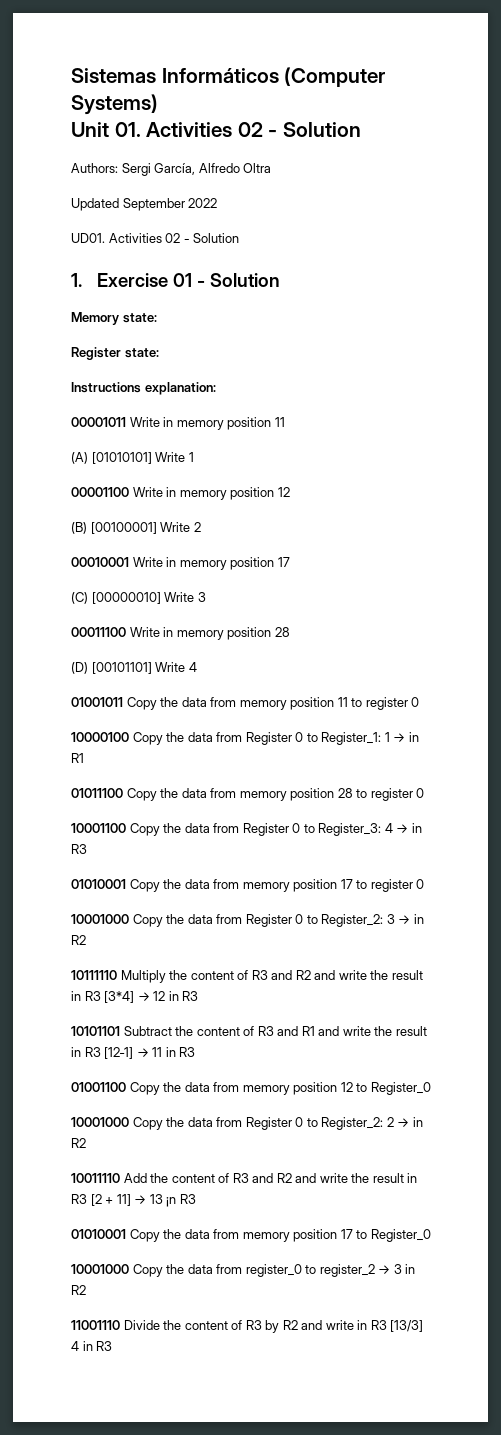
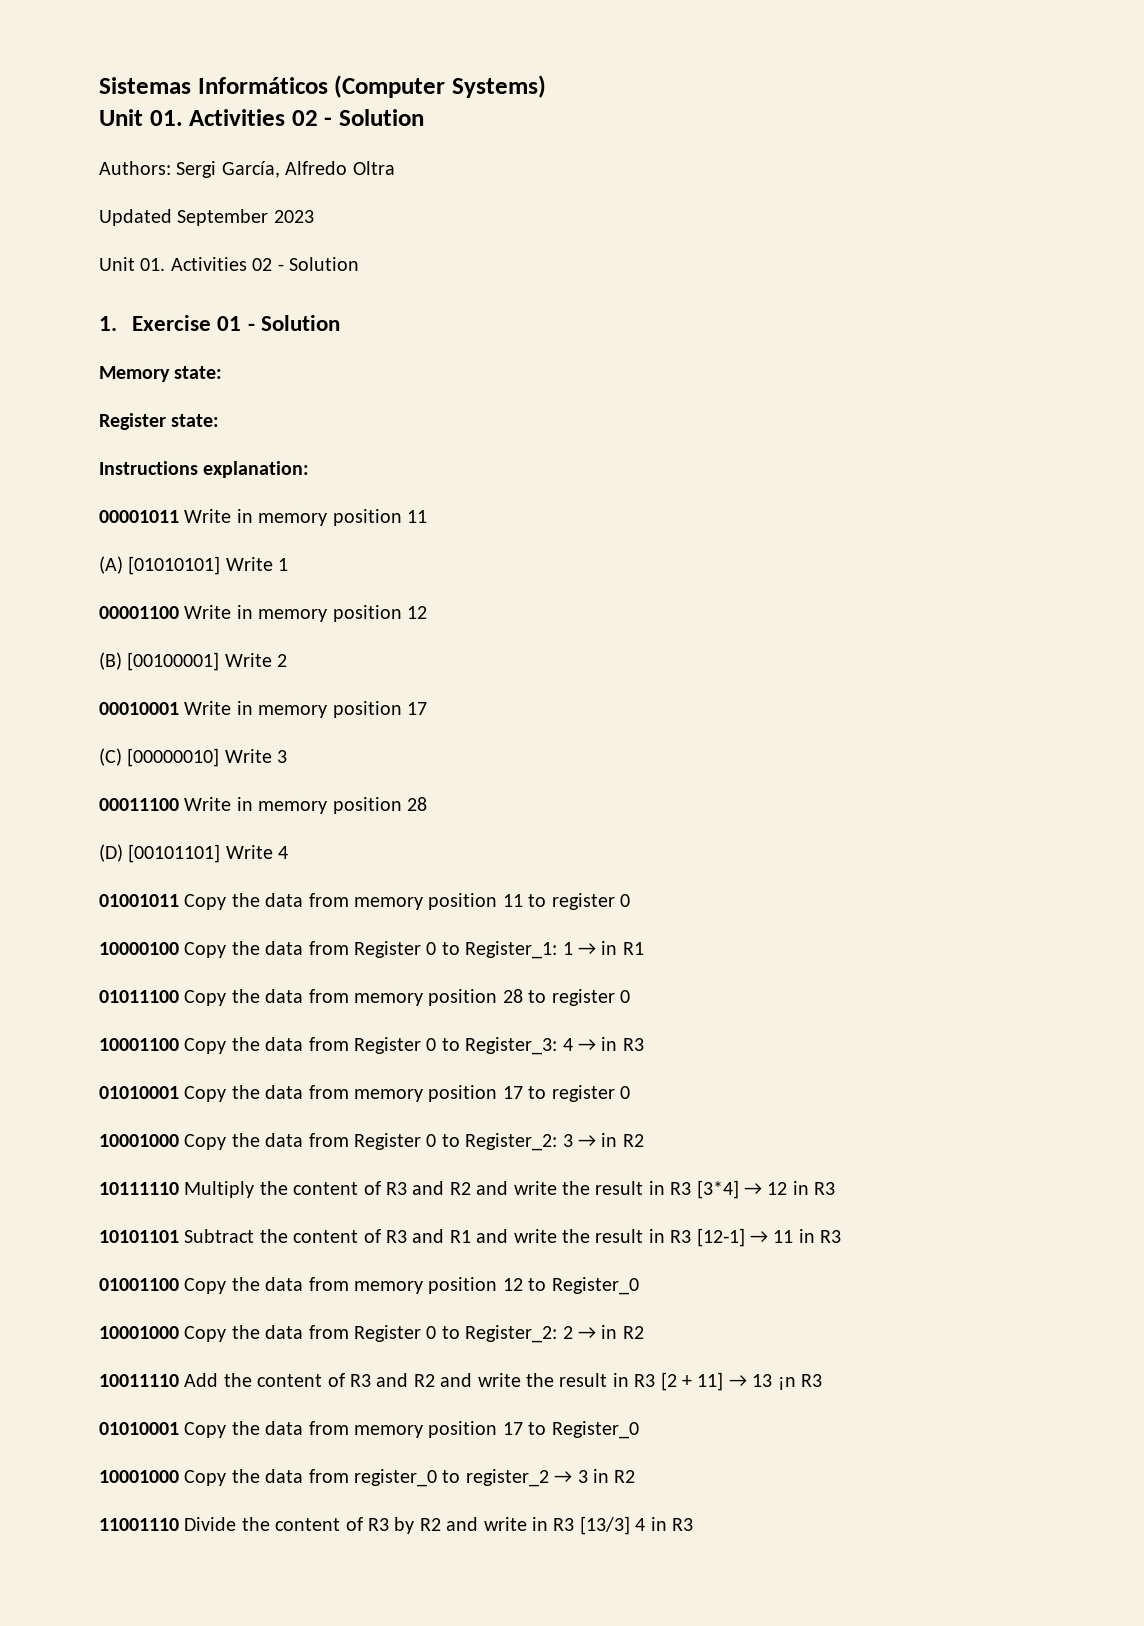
[188,198,218,208] [71,233,105,243] 2022 // UD01. -> [273,210,314,223] [99,257,166,271] 2023 // Unit 01.

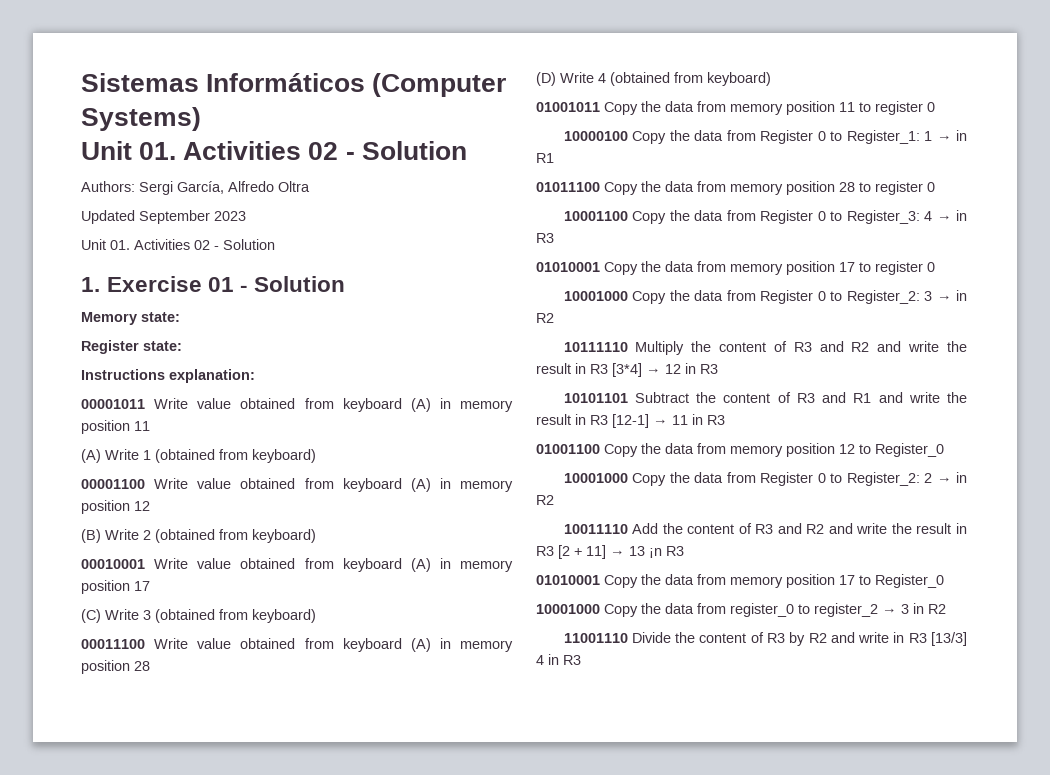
(232, 516) none -> [197,398,431,412] value obtained from keyboard (A)
[128,556,221,575] [01010101] -> (101, 456) none
(289, 564) none -> [155,449,316,463] (obtained from keyboard)
(232, 612) none -> [197,478,431,492] value obtained from keyboard (A)
[127,652,220,671] [00100001] -> (101, 536) none
(288, 660) none -> [155,529,316,543] (obtained from keyboard)
(232, 708) none -> [197,558,431,572] value obtained from keyboard (A)
[127,748,220,767] [00000010] -> (101, 616) none
(288, 756) none -> [155,609,316,623] (obtained from keyboard)
(232, 804) none -> [197,638,431,652] value obtained from keyboard (A)
[128,844,221,863] [00101101] -> (556, 79) none
(289, 852) none -> [610,72,771,86] (obtained from keyboard)

